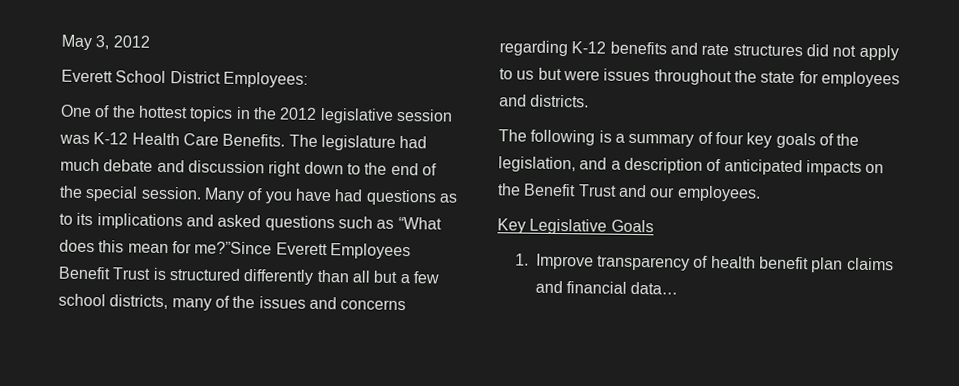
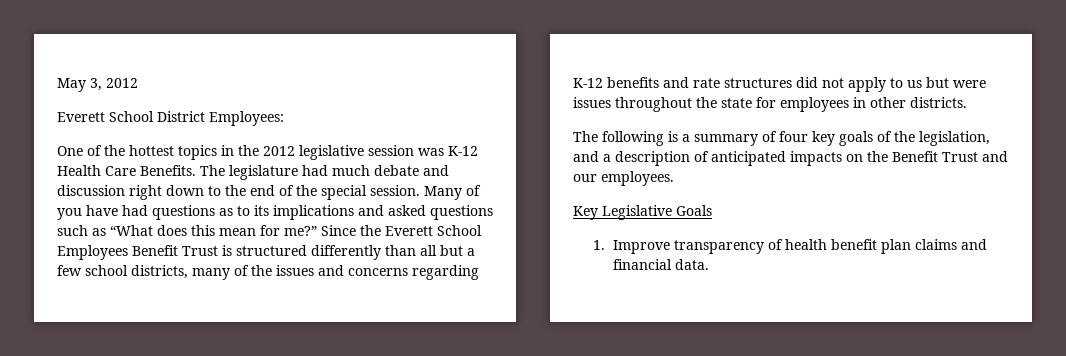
[194,241,328,256] me?”Since Everett -> [284,225,482,236] me?” Since the Everett School
[499,94,527,107] and -> [853,97,906,108] in other
[630,281,679,295] data… -> [674,259,709,270] data.

